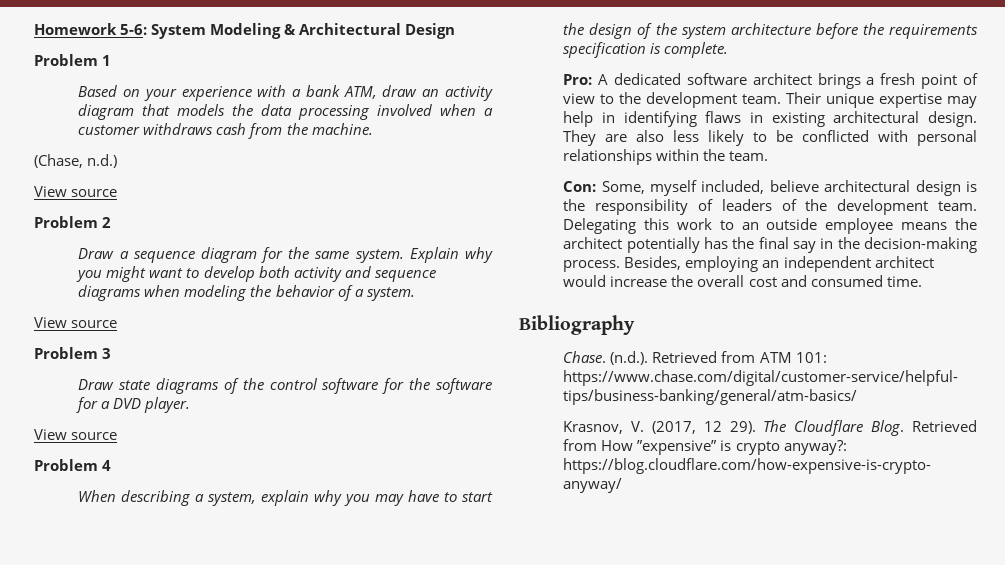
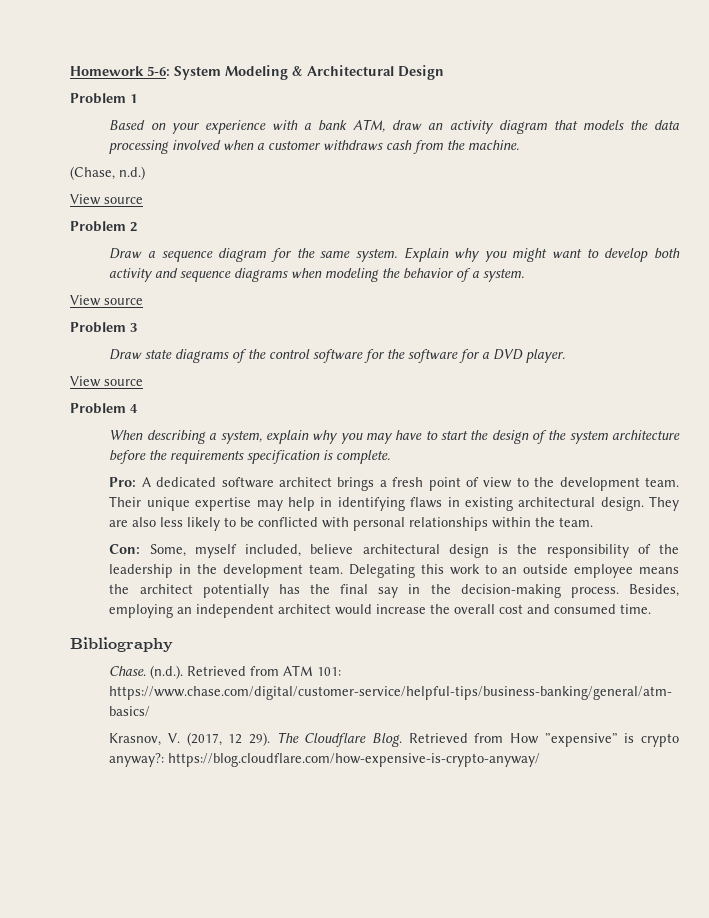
[721,199,797,211] leaders of -> [659,544,679,554] [109,564,192,578] the leadership in

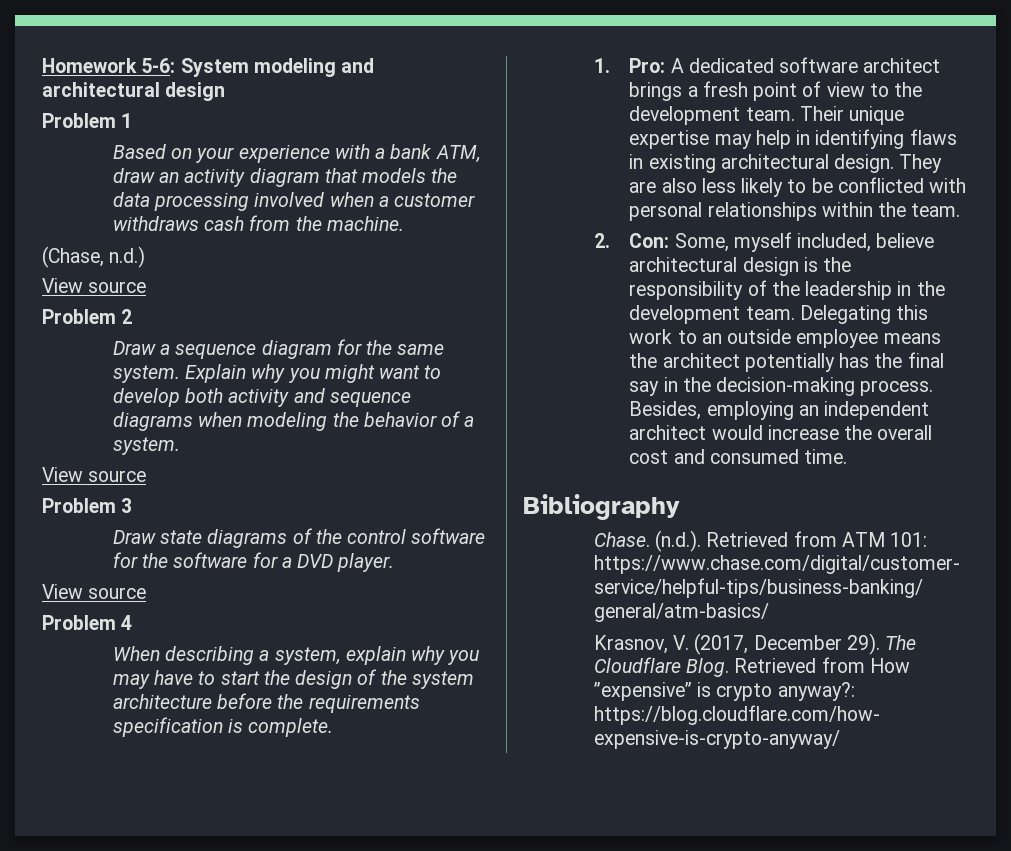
[225,65,444,80] Modeling & Architectural Design -> [253,58,375,77] [42,82,226,101] modeling and architectural design
(391, 457) none -> [593,58,610,73] 1.
(594, 522) none -> [593,233,610,248] 2.
[228,734,243,744] 12 -> [753,635,842,650] December

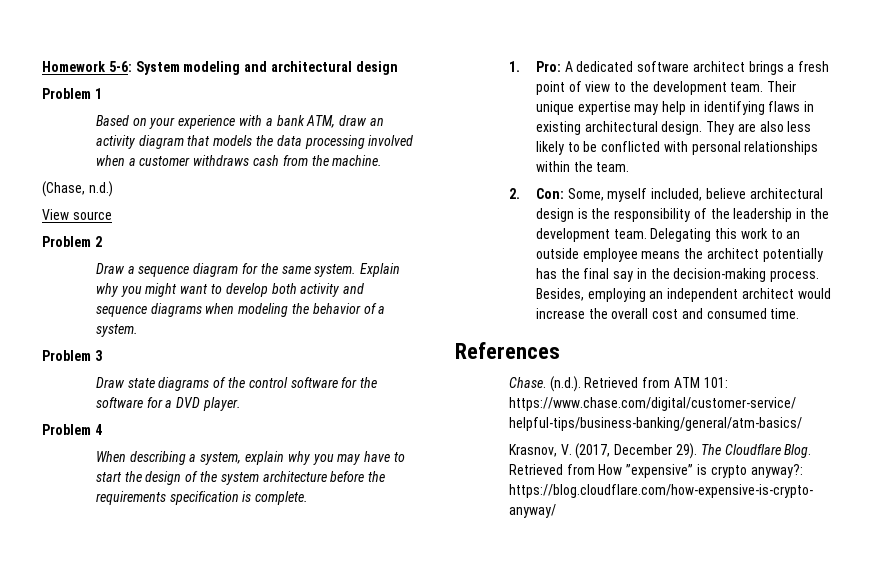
[42,467,147,482] // View source -> (138, 330) none
[42,584,147,599] // View source -> (241, 404) none
[523,494,680,520] Bibliography -> [455,342,560,359] References

